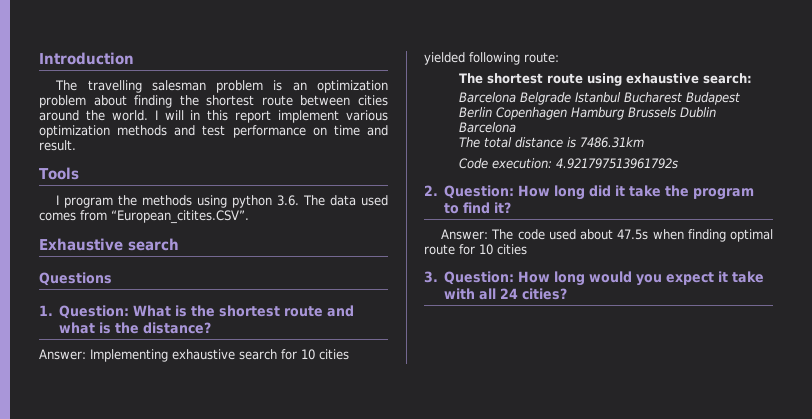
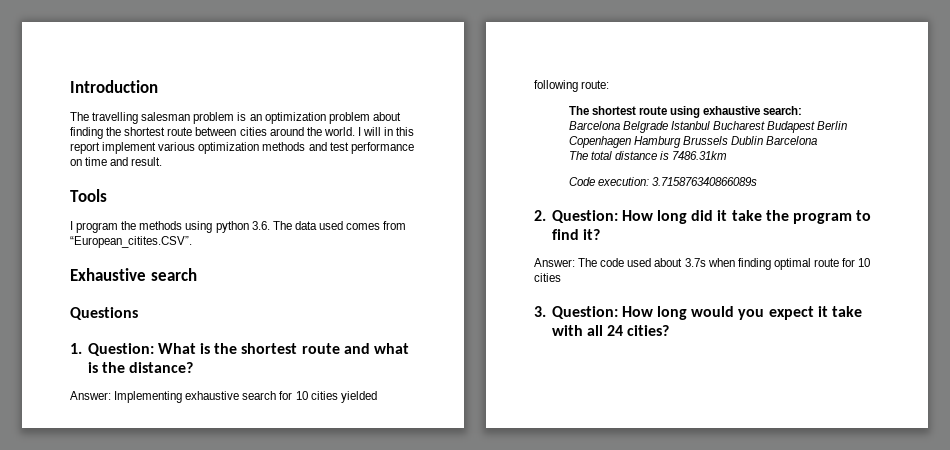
[555,158,678,169] 4.921797513961792s -> [652,177,758,186] 3.715876340866089s
[617,229,649,240] 47.5s -> [684,258,706,267] 3.7s

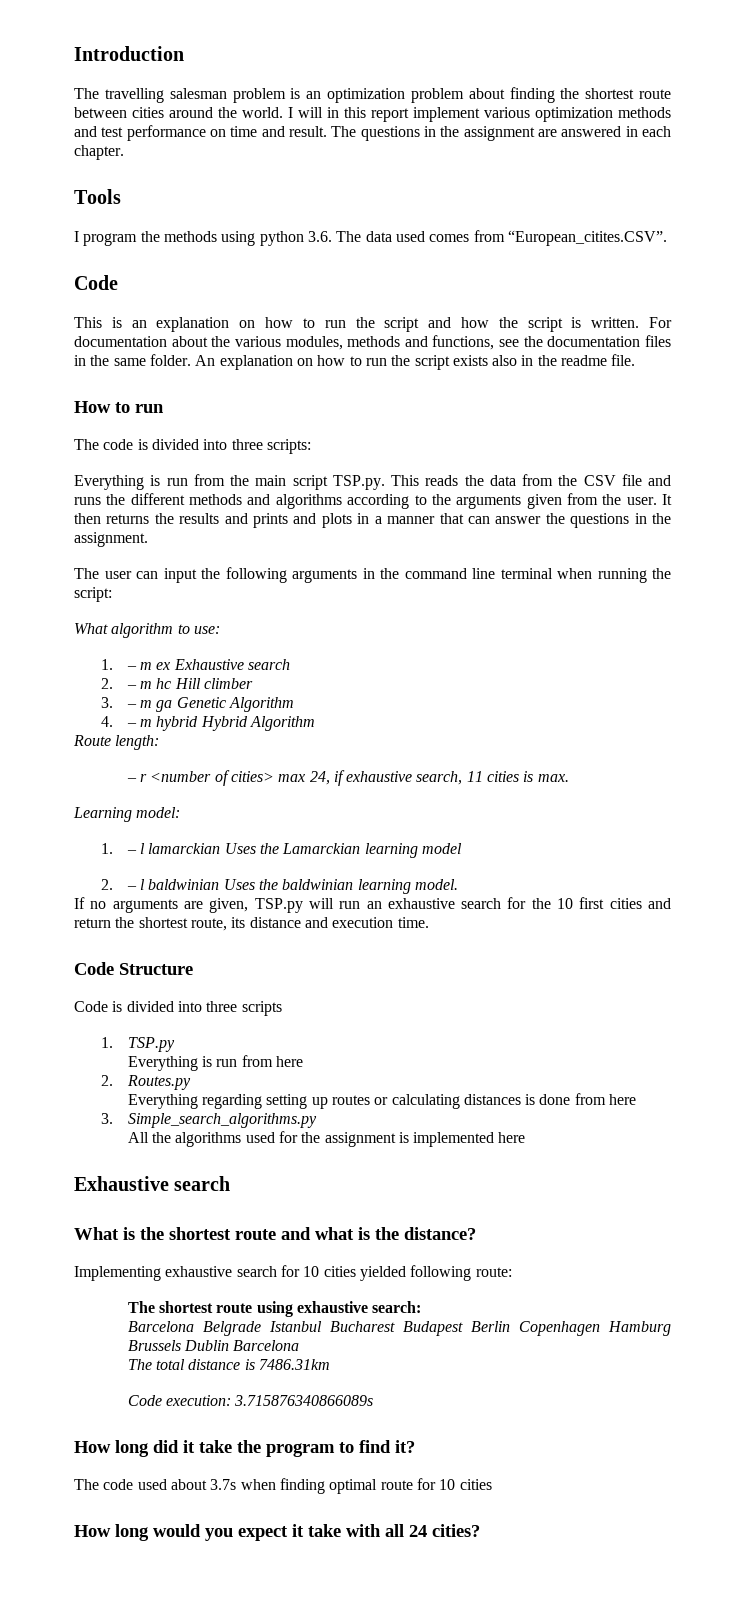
(163, 161) none -> [331,126,671,141] [74,145,124,160] The questions in the assignment are answered in each chapter.
[70,268,197,281] [70,307,138,320] [70,343,154,356] Exhaustive search // Questions // 1. Question: -> [74,275,118,290] [74,317,672,332] [74,335,671,350] [74,354,636,370] [74,401,164,413] [74,439,311,454] [74,474,671,490] [74,493,672,509] [74,513,672,528] [74,532,148,547] [74,567,671,583] [74,587,112,602] [74,623,220,638] [100,659,290,670] [100,678,253,689] [100,697,294,712] [100,716,315,731] [73,735,160,750] [126,770,569,786] [73,807,181,822] [100,843,462,858] [100,879,458,894] [74,897,671,913] [74,917,429,931] [74,962,193,975] [74,1001,282,1016] [100,1037,175,1052] [127,1055,303,1071] [100,1075,191,1090] [127,1093,637,1109] [100,1113,317,1128] [127,1131,526,1147] [74,1176,231,1191] Code // This is an explanation on how to run the script and how the script is written. For documentation about the various modules, methods and functions, see the documentation files in the same folder. An explanation on how to run the script exists also in the readme file. // How to run // The code is divided into three scripts: // Everything is run from the main script TSP.py. This reads the data from the CSV file and runs the different methods and algorithms according to the arguments given from the user. It then returns the results and prints and plots in a manner that can answer the questions in the assignment. // The user can input the following arguments in the command line terminal when running the script: // What algorithm to use: // 1. – m ex Exhaustive search // 2. – m hc Hill climber // 3. – m ga Genetic Algorithm // 4. – m hybrid Hybrid Algorithm // Route length: // – r <number of cities> max 24, if exhaustive search, 11 cities is max. // Learning model: // 1. – l lamarckian Uses the Lamarckian learning model // 2. – l baldwinian Uses the baldwinian learning model. // If no arguments are given, TSP.py will run an exhaustive search for the 10 first cities and return the shortest route, its distance and execution time. // Code Structure // Code is divided into three scripts // 1. TSP.py // Everything is run from here // 2. Routes.py // Everything regarding setting up routes or calculating distances is done from here // 3. Simple_search_algorithms.py // All the algorithms used for the assignment is implemented here // Exhaustive search //
[70,391,111,400] Answer: -> (476, 1233) none
[534,210,618,223] 2. Question: -> (374, 1400) none
[534,258,575,267] Answer: -> (415, 1446) none
[534,306,618,319] 3. Question: -> (492, 1484) none

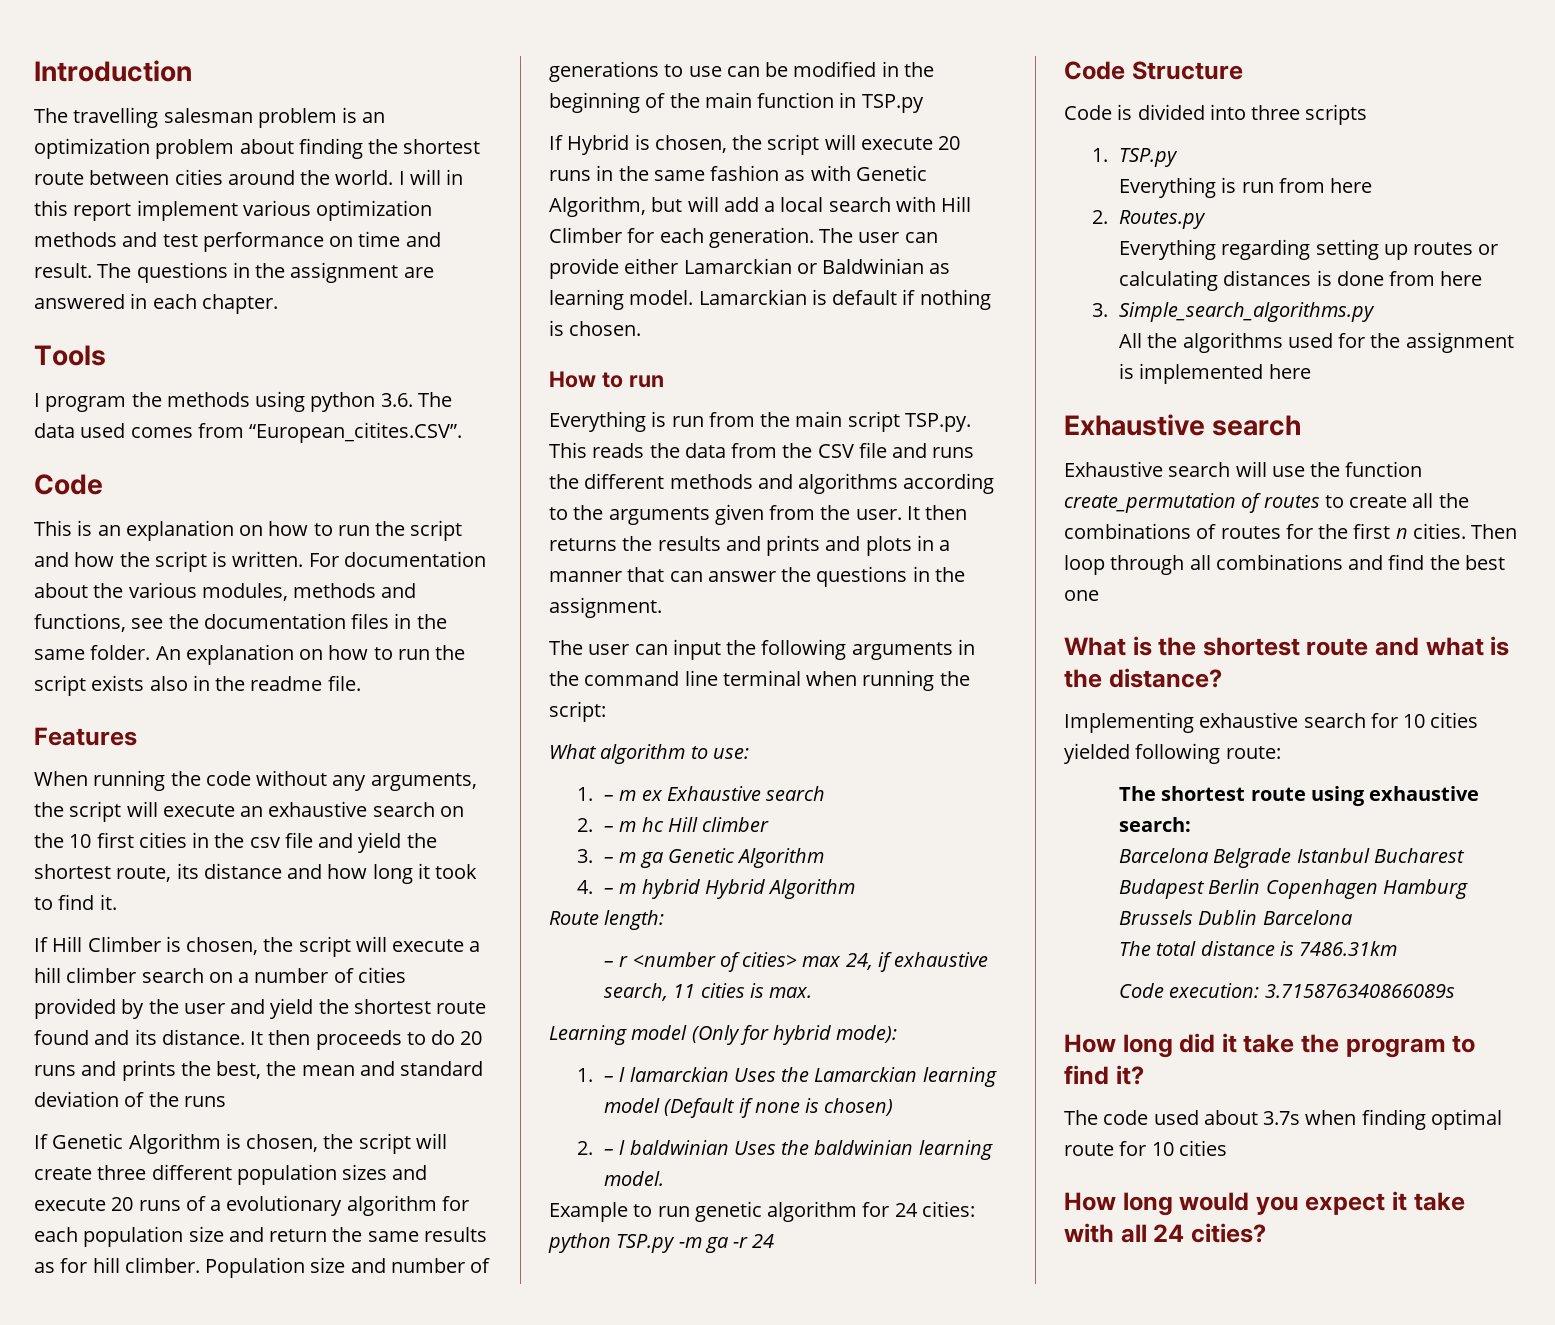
[74,401,164,413] [74,439,311,454] How to run // The code is divided into three scripts: -> [34,727,137,746] [34,770,477,791] [34,801,464,822] [34,832,437,853] [34,863,478,884] [34,894,117,910] [34,936,481,957] [34,967,406,983] [34,998,487,1019] [34,1029,483,1050] [34,1060,484,1081] [34,1091,226,1107] [34,1133,447,1154] [34,1164,428,1185] [34,1195,469,1216] [34,1226,487,1247] [34,1257,491,1278] [549,61,934,82] [549,92,924,113] [549,134,961,155] [549,165,927,181] [549,196,972,217] [549,227,938,248] [549,258,951,279] [549,289,991,310] [549,320,642,336] [549,371,664,388] Features // When running the code without any arguments, the script will execute an exhaustive search on the 10 first cities in the csv file and yield the shortest route, its distance and how long it took to find it. // If Hill Climber is chosen, the script will execute a hill climber search on a number of cities provided by the user and yield the shortest route found and its distance. It then proceeds to do 20 runs and prints the best, the mean and standard deviation of the runs // If Genetic Algorithm is chosen, the script will create three different population sizes and execute 20 runs of a evolutionary algorithm for each population size and return the same results as for hill climber. Population size and number of generations to use can be modified in the beginning of the main function in TSP.py // If Hybrid is chosen, the script will execute 20 runs in the same fashion as with Genetic Algorithm, but will add a local search with Hill Climber for each generation. The user can provide either Lamarckian or Baldwinian as learning model. Lamarckian is default if nothing is chosen. // How to run
[136,807,181,818] model: -> [631,1025,898,1045] model (Only for hybrid mode):
(462, 848) none -> [664,1098,894,1118] (Default if none is chosen)
[74,897,671,913] [74,917,429,931] If no arguments are given, TSP.py will run an exhaustive search for the 10 first cities and return the shortest route, its distance and execution time. -> [549,1201,975,1222] [548,1233,775,1253] Example to run genetic algorithm for 24 cities: python TSP.py -m ga -r 24
(231, 1183) none -> [1064,461,1423,477] [1064,493,1469,513] [1064,523,1518,539] [1064,554,1505,575] [1064,590,1099,601] // Exhaustive search will use the function create_permutation of routes to create all the combinations of routes for the first n cities. Then loop through all combinations and find the best one

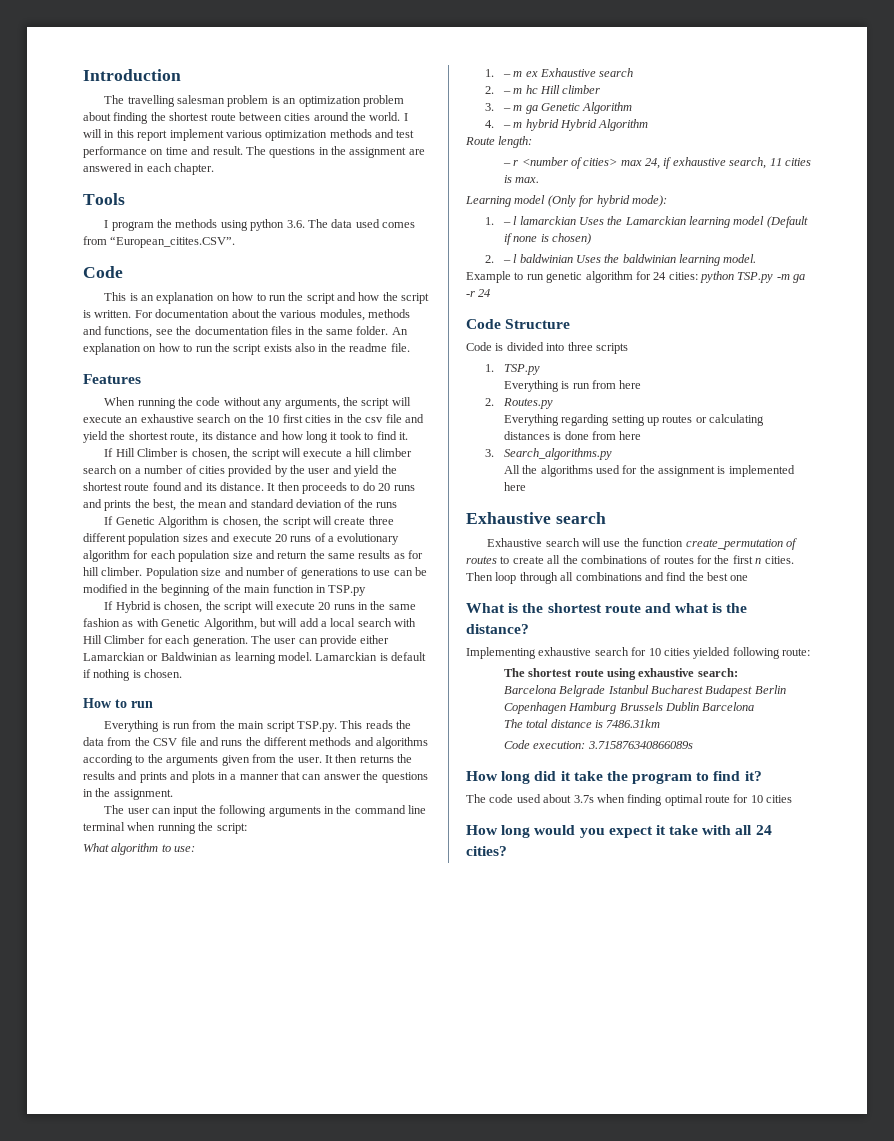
[1119,302,1376,322] Simple_search_algorithms.py -> [503,448,612,460] Search_algorithms.py

